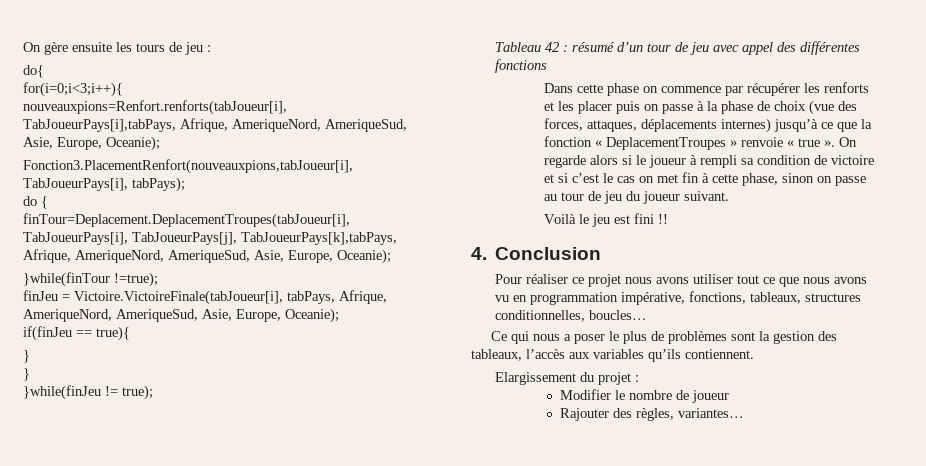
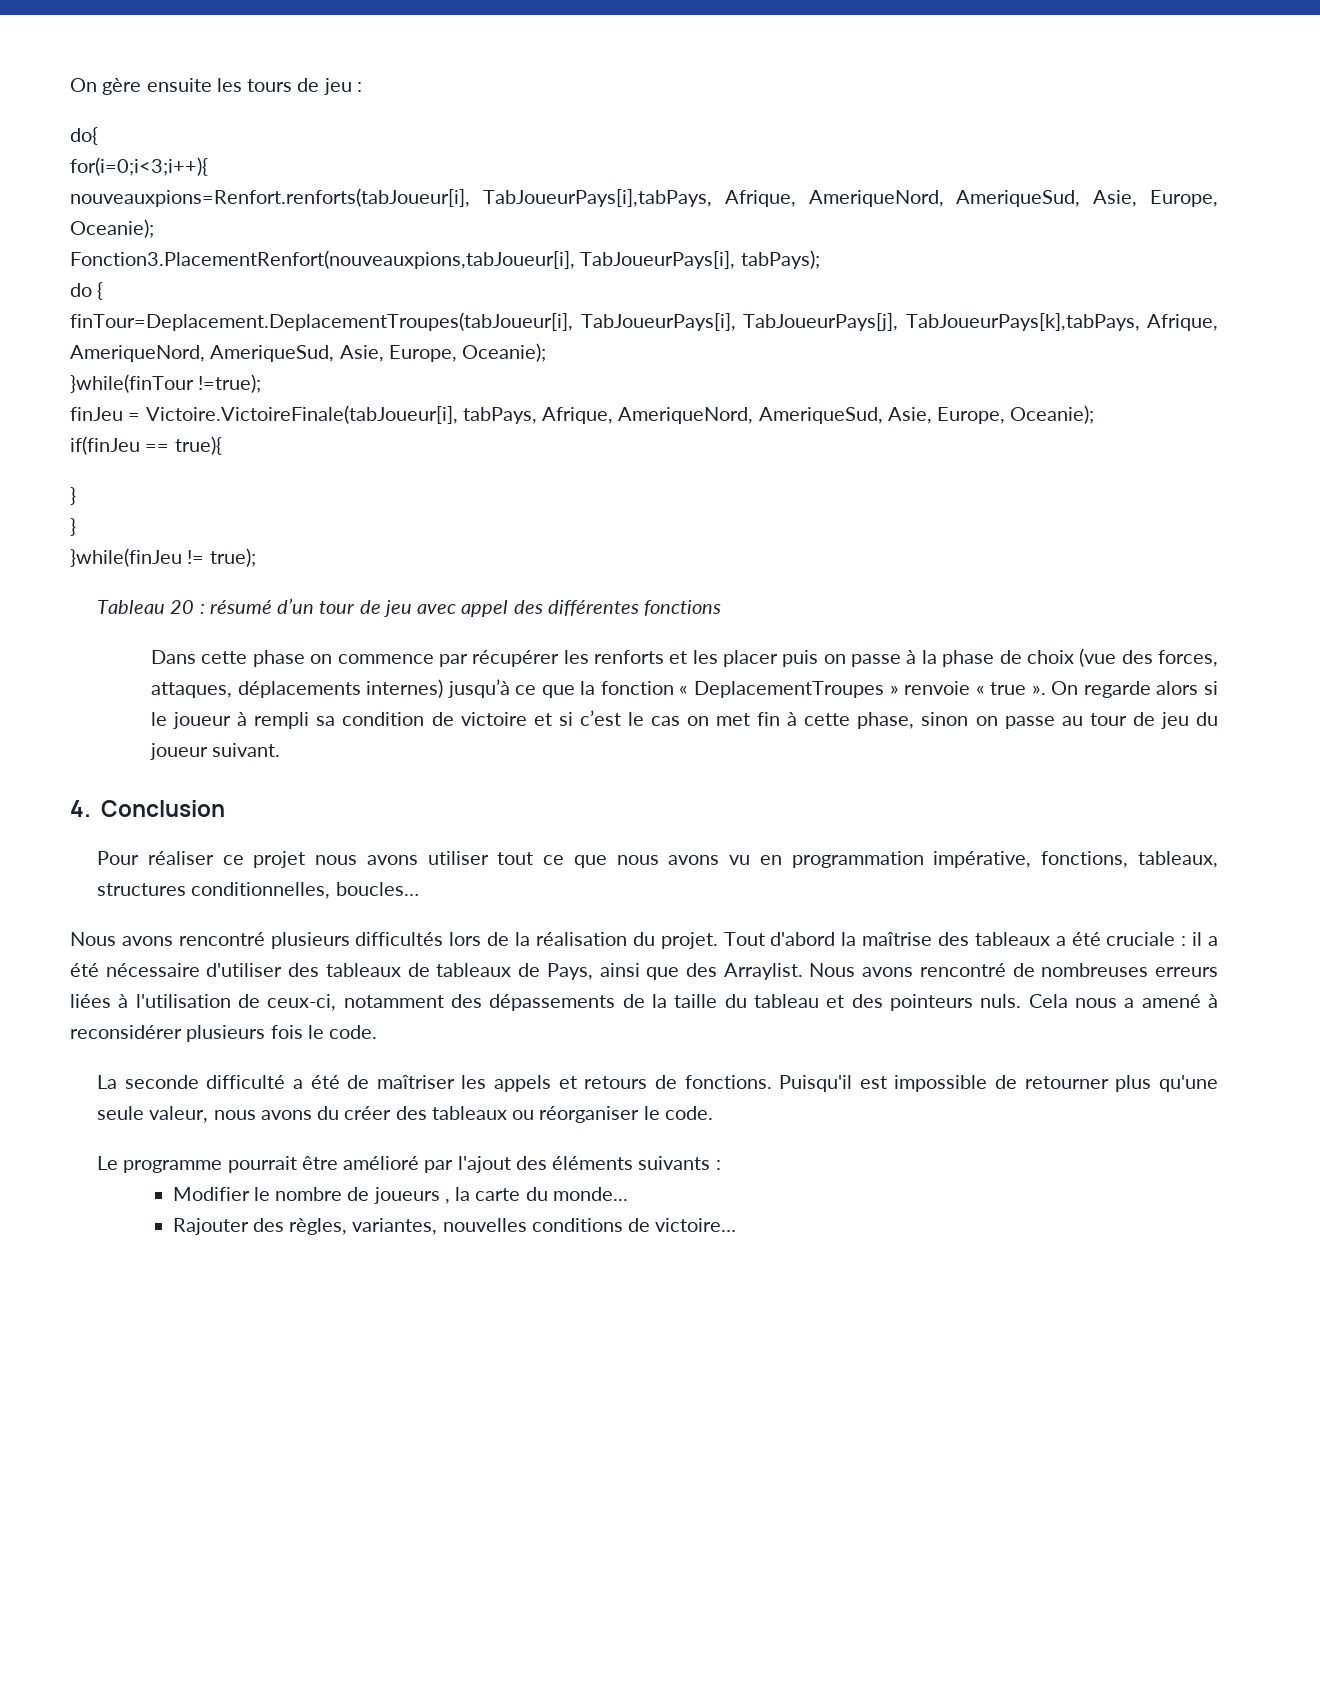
[545,42,560,52] 42 -> [170,600,195,614] 20
[544,213,669,227] // Voilà le jeu est fini !! -> (281, 750) none
[491,331,838,344] [471,349,754,362] [495,372,632,385] Ce qui nous a poser le plus de problèmes sont la gestion des tableaux, l’accès aux variables qu’ils contiennent. // Elargissement du projet -> [70,932,1218,949] [70,963,1218,980] [70,994,1219,1011] [70,1025,378,1042] [97,1075,1218,1092] [97,1106,713,1123] [97,1156,711,1173] Nous avons rencontré plusieurs difficultés lors de la réalisation du projet. Tout d'abord la maîtrise des tableaux a été cruciale : il a été nécessaire d'utiliser des tableaux de tableaux de Pays, ainsi que des Arraylist. Nous avons rencontré de nombreuses erreurs liées à l'utilisation de ceux-ci, notamment des dépassements de la taille du tableau et des pointeurs nuls. Cela nous a amené à reconsidérer plusieurs fois le code. // La seconde difficulté a été de maîtriser les appels et retours de fonctions. Puisqu'il est impossible de retourner plus qu'une seule valeur, nous avons du créer des tableaux ou réorganiser le code. // Le programme pourrait être amélioré par l'ajout des éléments suivants
[691,390,729,403] [559,408,744,421] joueur // Rajouter des règles, variantes… -> [373,1187,628,1204] [172,1218,737,1235] joueurs , la carte du monde... // Rajouter des règles, variantes, nouvelles conditions de victoire…

